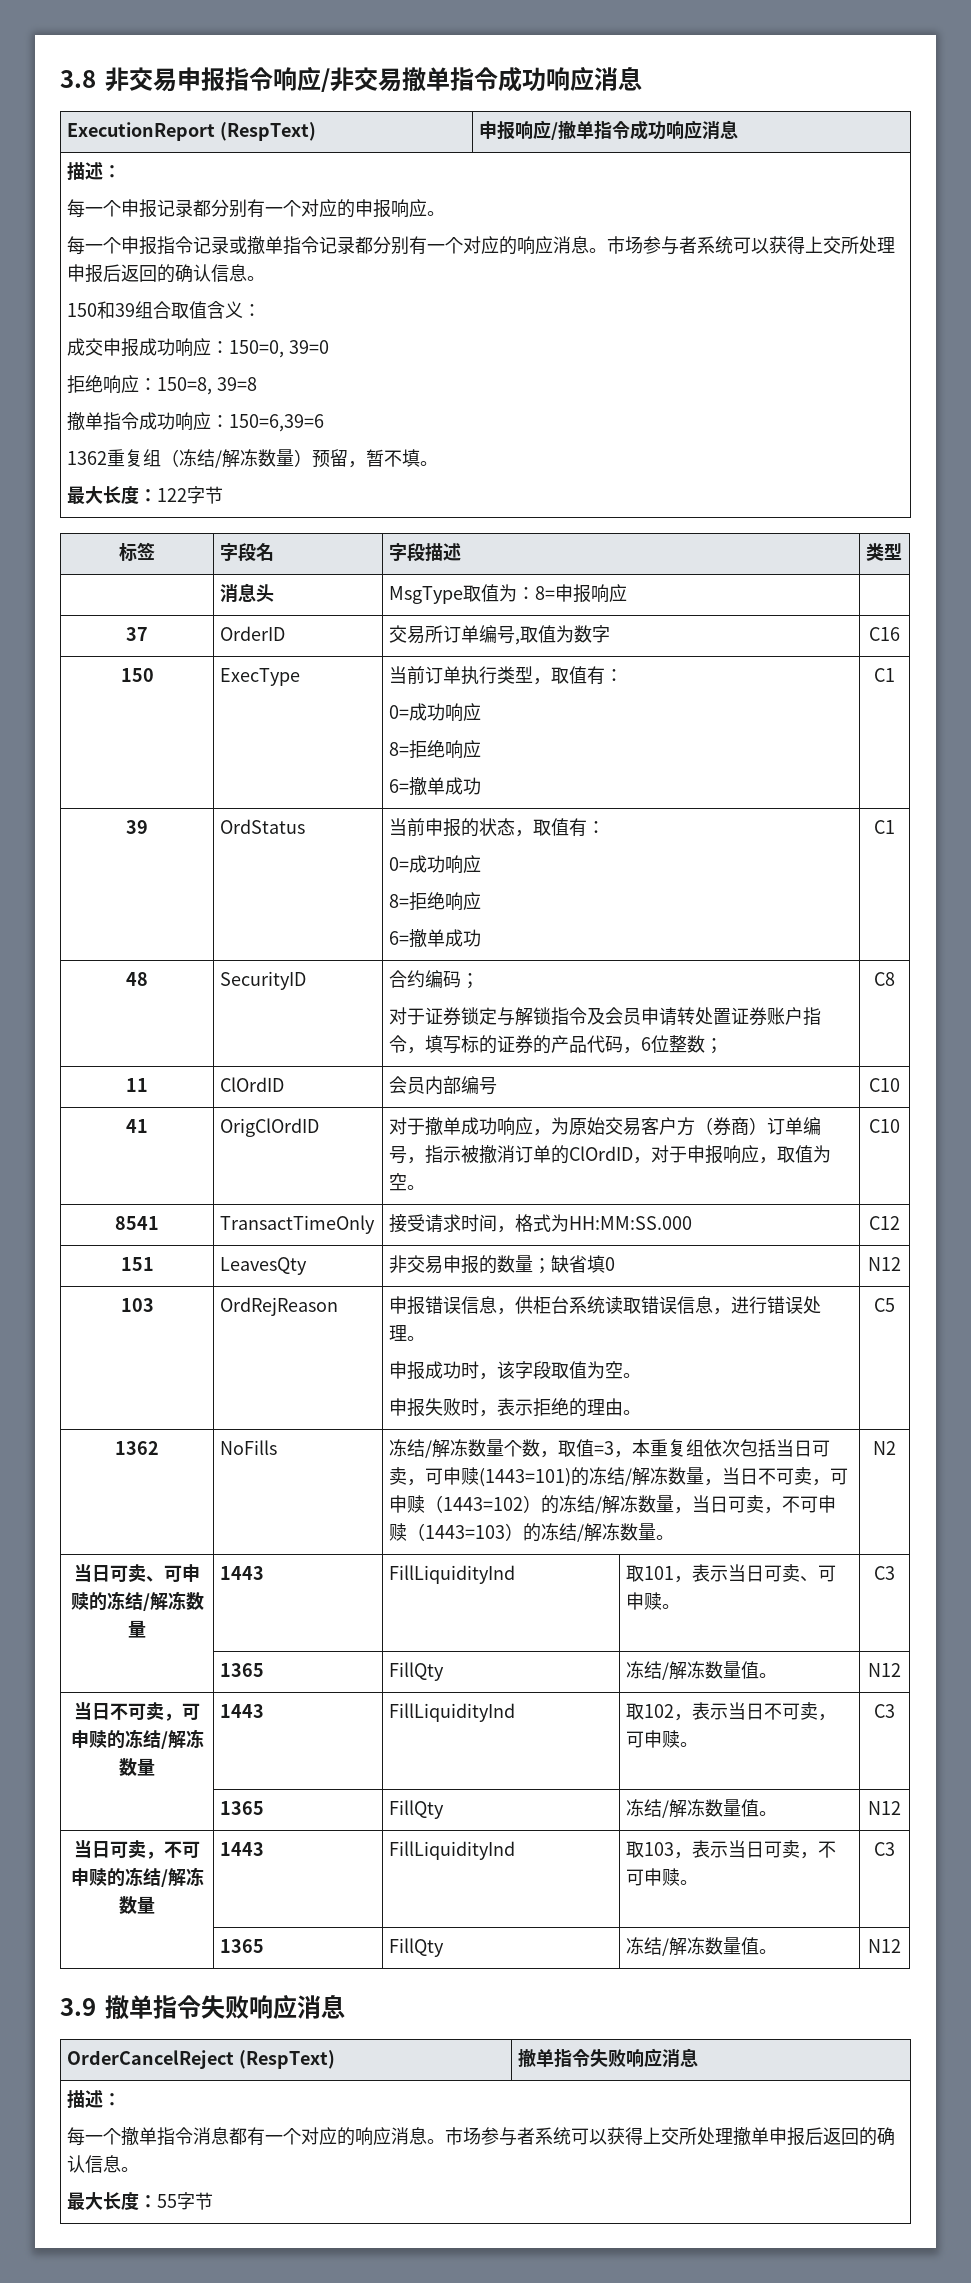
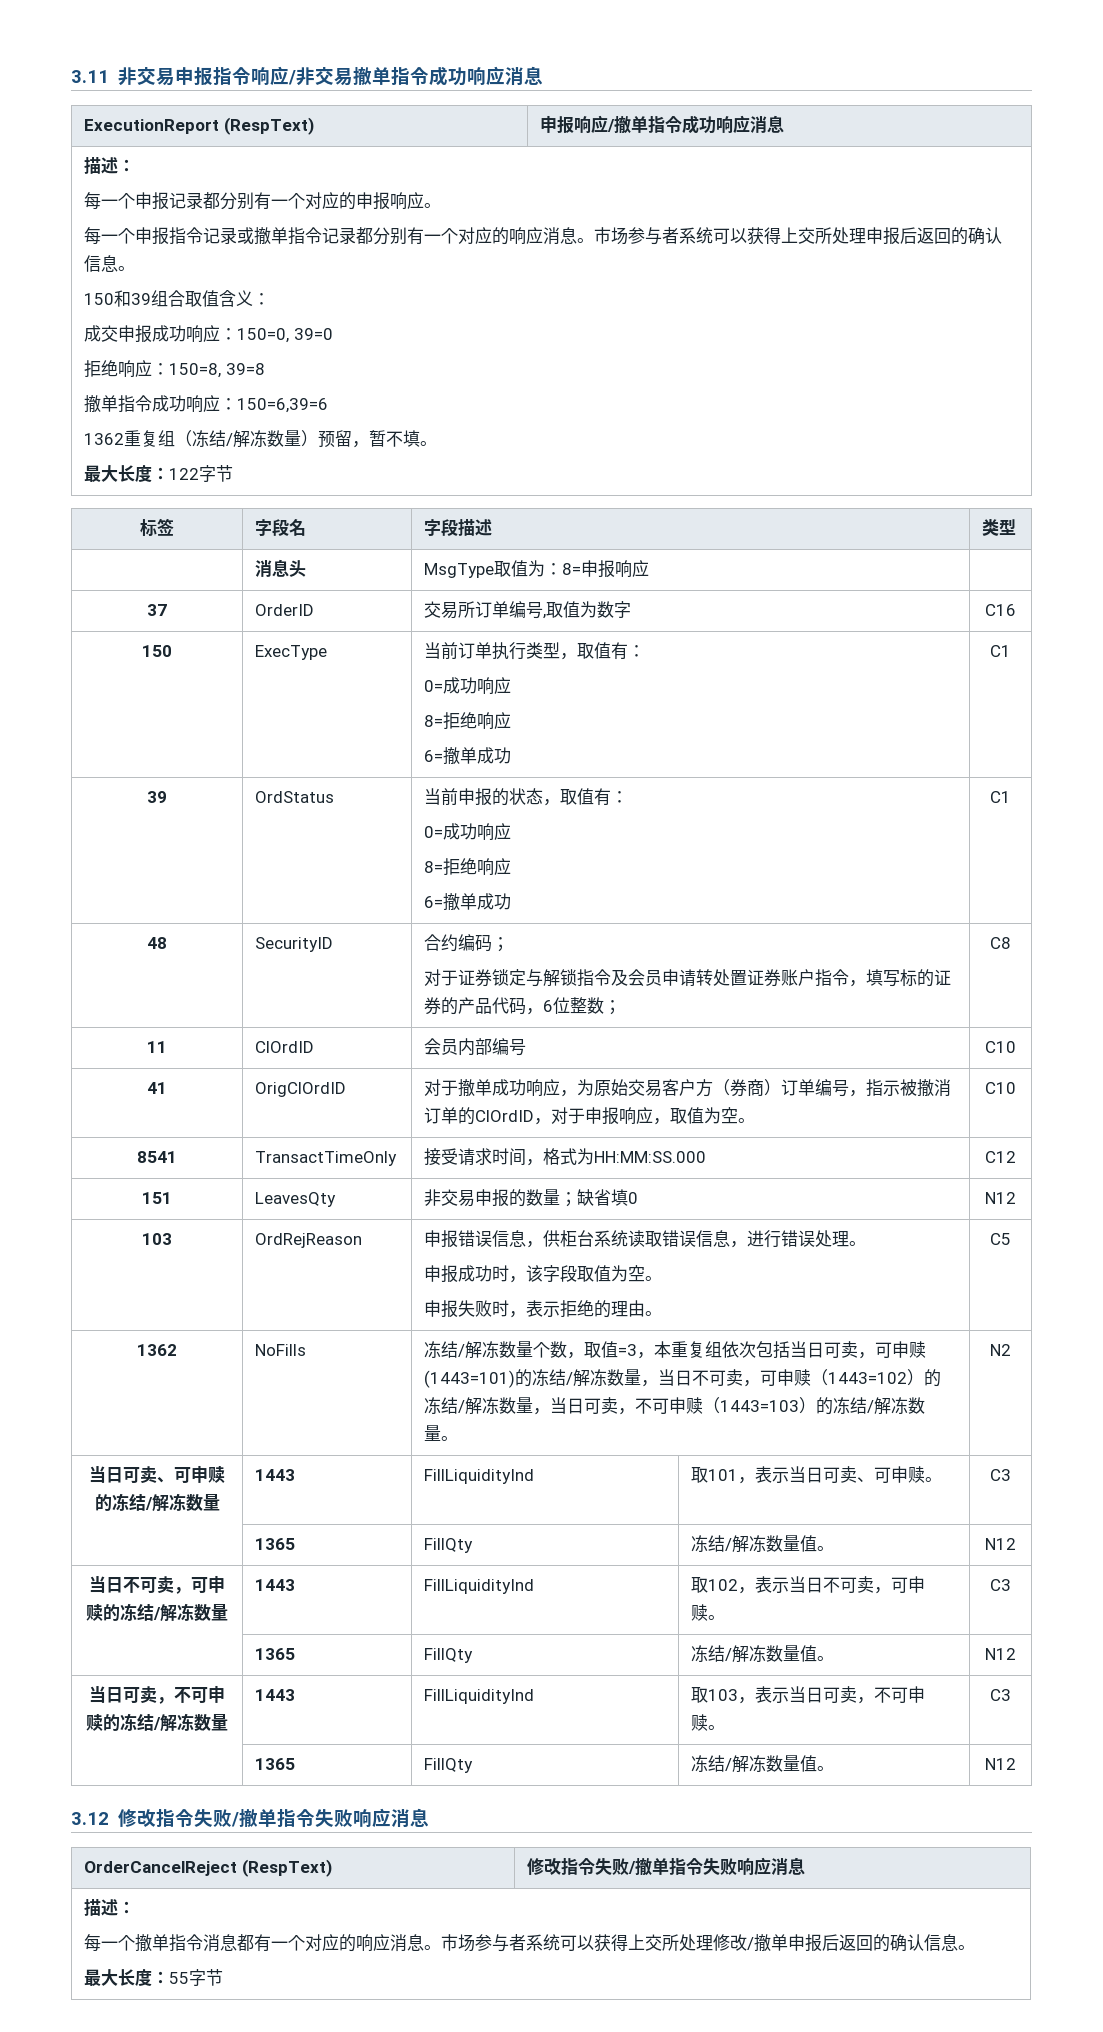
[60,70,96,88] 3.8 -> [71,70,109,83] 3.11
[60,1998,96,2016] 3.9 -> [71,1808,239,1828] 3.12修改指令失败/
(336, 2059) none -> [527,1857,637,1876] 修改指令失败/
(734, 2136) none -> [713,1934,755,1951] 修改/

